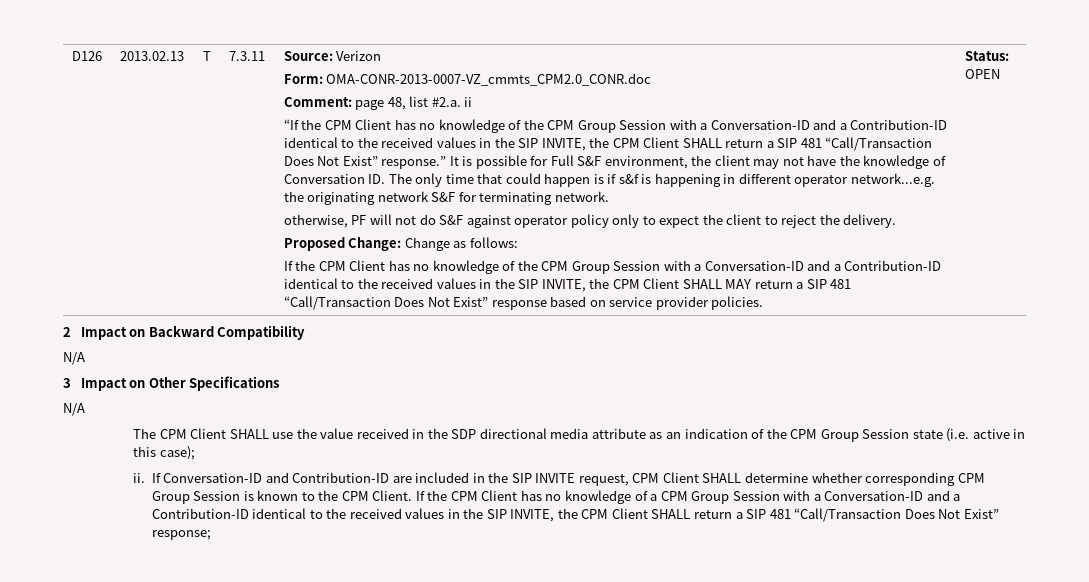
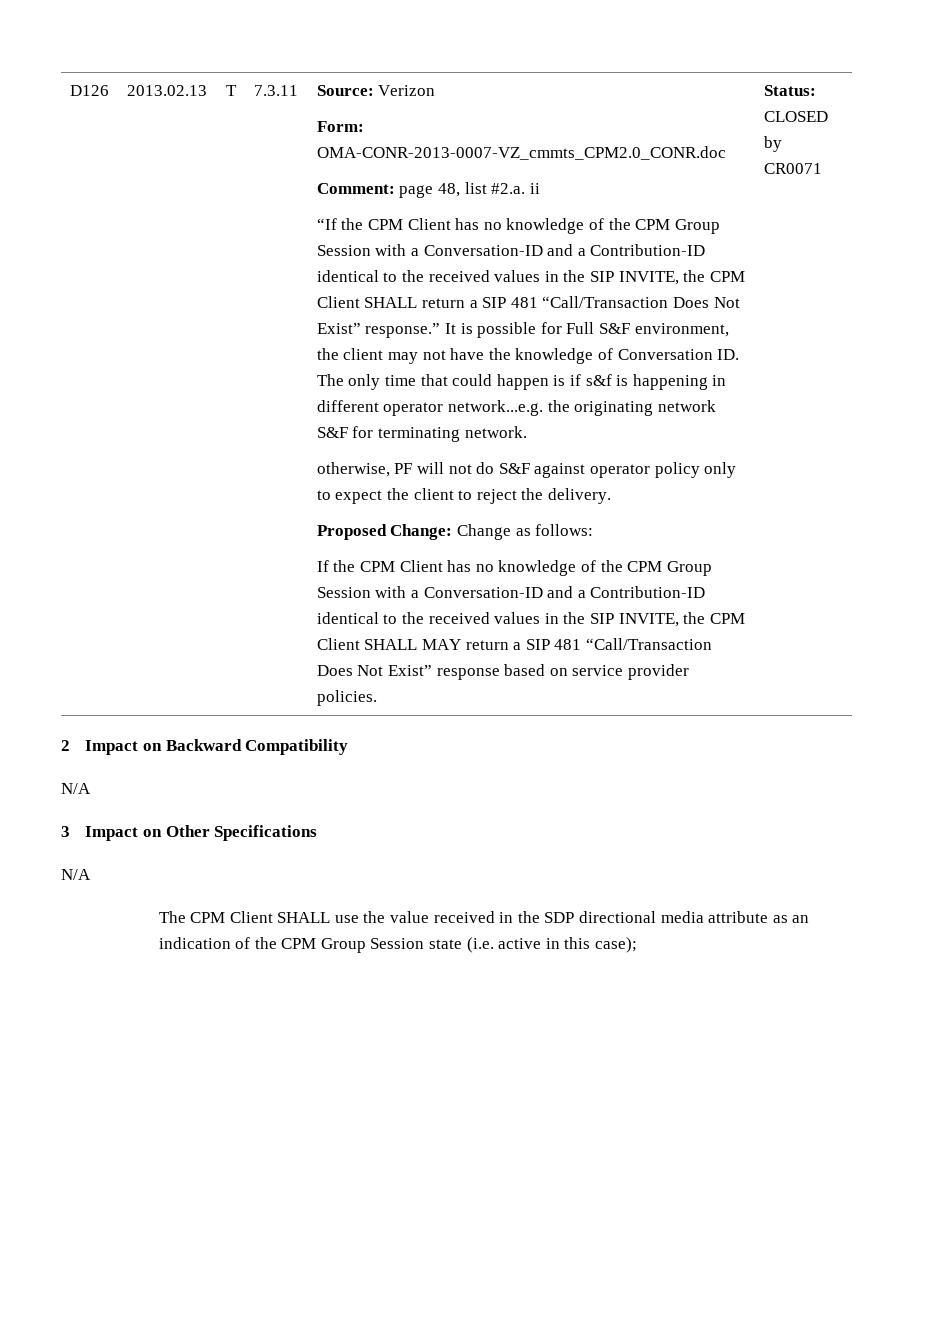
[964,69,1000,79] OPEN -> [763,111,828,122] [763,136,782,152] [763,163,822,174] CLOSED by CR0071
[133,472,985,486] [151,490,961,504] [151,508,999,522] [151,530,211,540] // ii. If Conversation-ID and Contribution-ID are included in the SIP INVITE request, CPM Client SHALL determine whether corresponding CPM Group Session is known to the CPM Client. If the CPM Client has no knowledge of a CPM Group Session with a Conversation-ID and a Contribution-ID identical to the received values in the SIP INVITE, the CPM Client SHALL return a SIP 481 “Call/Transaction Does Not Exist” response; -> (637, 945) none

